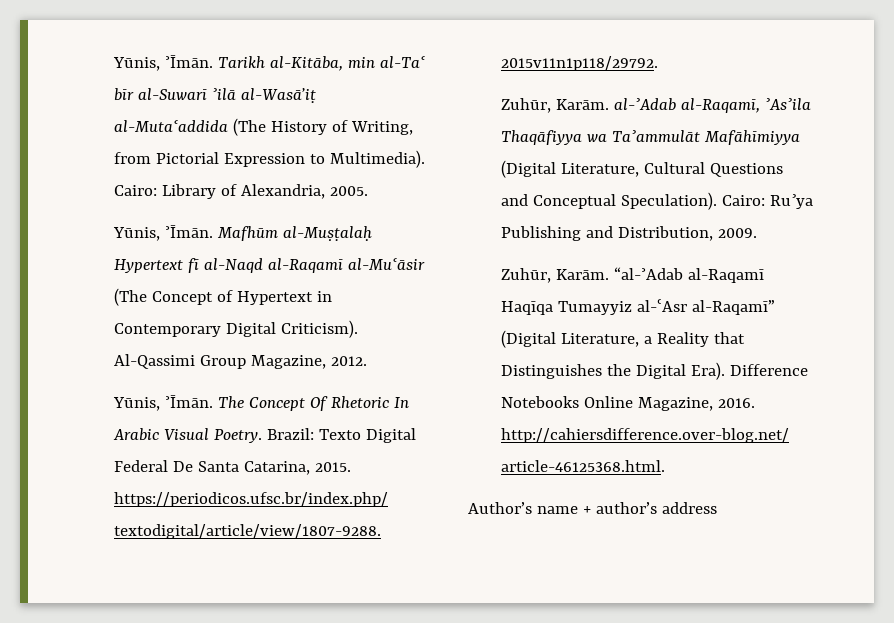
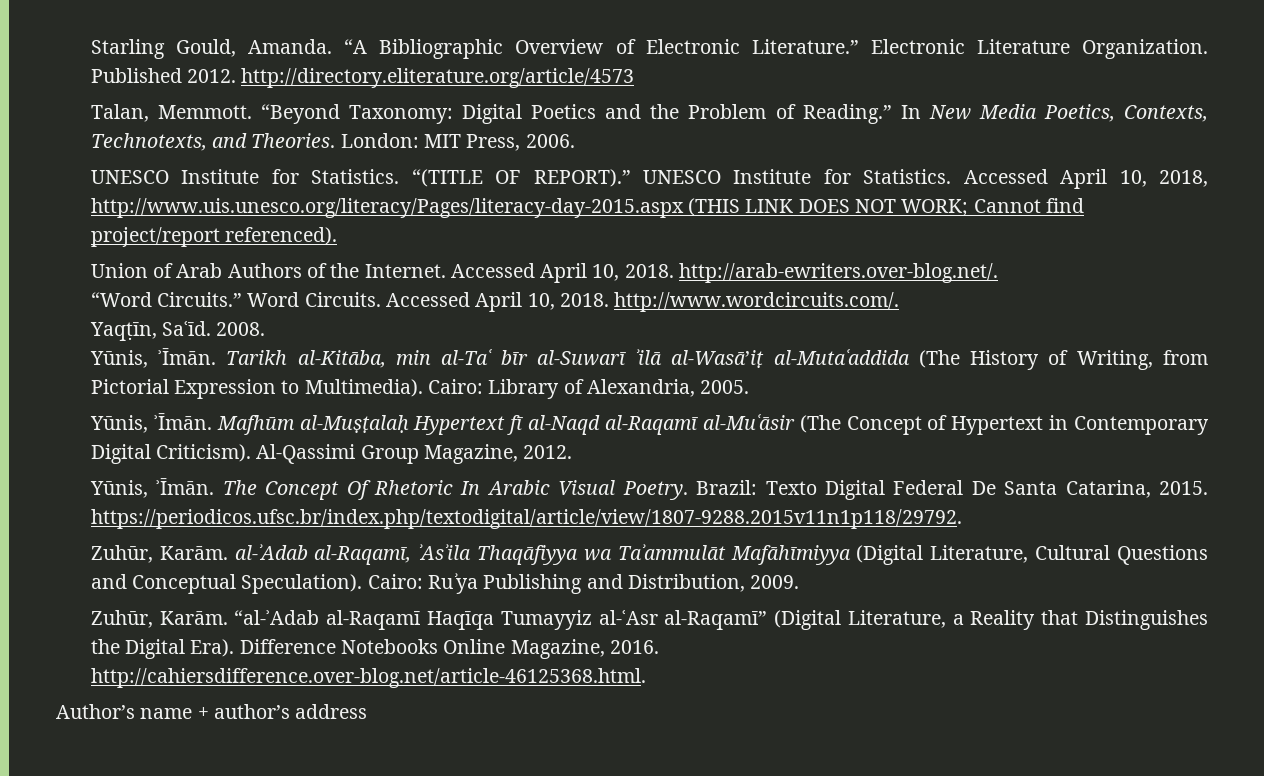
(112, 64) none -> [90,39,1208,59] [90,68,635,88] [90,104,1208,124] [90,133,575,151] [90,169,1209,189] [90,198,1084,218] [90,227,338,247] [90,263,998,283] [90,292,900,312] [89,321,266,341] Starling Gould, Amanda. “A Bibliographic Overview of Electronic Literature.” Electronic Literature Organization. Published 2012. http://directory.eliterature.org/article/4573 // Talan, Memmott. “Beyond Taxonomy: Digital Poetics and the Problem of Reading.” In New Media Poetics, Contexts, Technotexts, and Theories. London: MIT Press, 2006. // UNESCO Institute for Statistics. “(TITLE OF REPORT).” UNESCO Institute for Statistics. Accessed April 10, 2018, http://www.uis.unesco.org/literacy/Pages/literacy-day-2015.aspx (THIS LINK DOES NOT WORK; Cannot find project/report referenced). // Union of Arab Authors of the Internet. Accessed April 10, 2018. http://arab-ewriters.over-blog.net/. // “Word Circuits.” Word Circuits. Accessed April 10, 2018. http://www.wordcircuits.com/. // Yaqṭīn, Saʿīd. 2008. //

